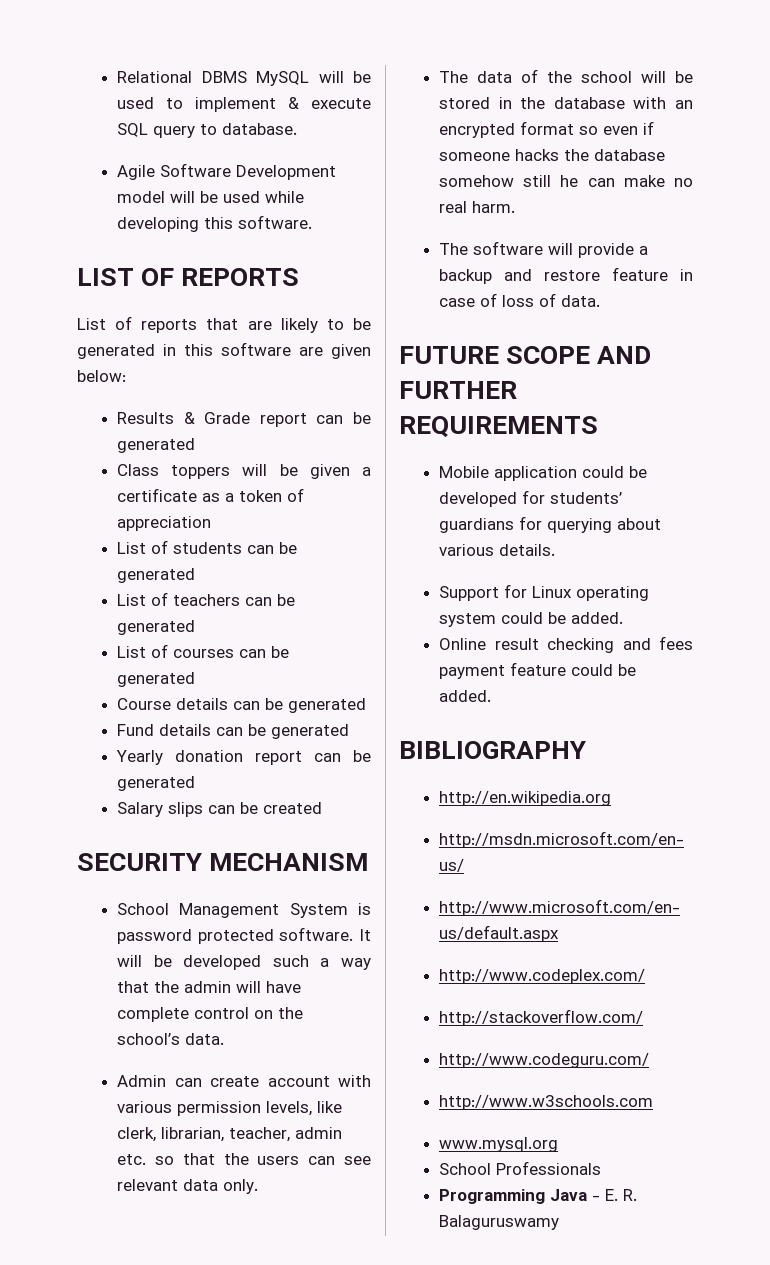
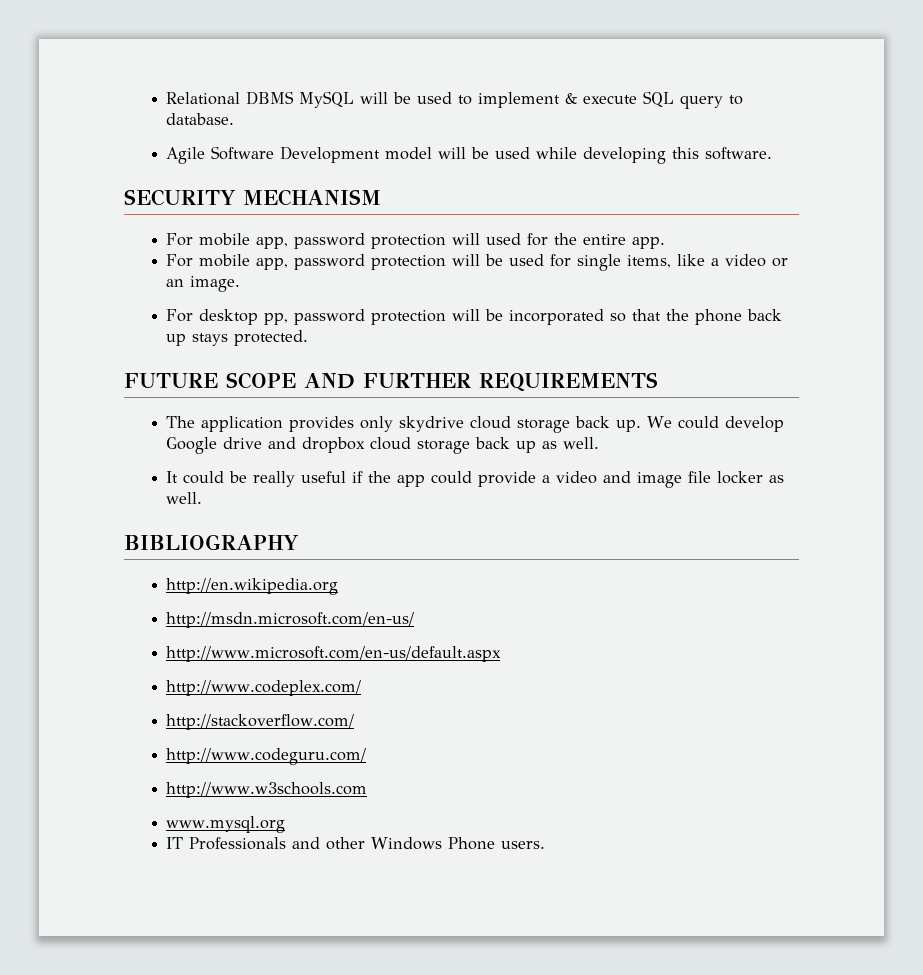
[77,268,300,286] [77,316,371,333] [77,342,371,359] [77,370,126,382] [117,412,371,427] [117,438,196,453] [117,464,372,479] [117,488,305,502] [117,516,212,531] [117,540,298,554] [117,568,196,583] [117,592,296,606] [117,620,196,635] [117,644,290,658] [117,672,196,687] [117,698,367,713] [117,724,350,739] [116,750,371,765] [117,776,196,791] [117,802,323,817] [77,853,369,871] [117,903,372,918] [117,927,371,944] [117,955,371,970] [117,981,302,993] [117,1007,304,1022] [117,1033,225,1045] [117,1075,371,1087] [117,1101,343,1116] [117,1127,343,1142] [117,1153,371,1165] [117,1179,259,1194] [439,69,693,83] [439,97,693,109] [439,121,655,138] [439,149,666,161] [439,175,693,187] [439,201,516,213] [439,241,649,258] [439,267,693,284] [439,293,601,307] LIST OF REPORTS // List of reports that are likely to be generated in this software are given below: // Results & Grade report can be generated // Class toppers will be given a certificate as a token of appreciation // List of students can be generated // List of teachers can be generated // List of courses can be generated // Course details can be generated // Fund details can be generated // Yearly donation report can be generated // Salary slips can be created // SECURITY MECHANISM // School Management System is password protected software. It will be developed such a way that the admin will have complete control on the school’s data. // Admin can create account with various permission levels, like clerk, librarian, teacher, admin etc. so that the users can see relevant data only. // The data of the school will be stored in the database with an encrypted format so even if someone hacks the database somehow still he can make no real harm. // The software will provide a backup and restore feature in case of loss of data. -> [124,189,381,206] [166,233,666,249] [166,254,789,271] [166,276,241,292] [166,309,783,325] [166,330,309,346] SECURITY MECHANISM // For mobile app, password protection will used for the entire app. // For mobile app, password protection will be used for single items, like a video or an image. // For desktop pp, password protection will be incorporated so that the phone back up stays protected.
[439,466,648,481] [439,490,623,507] [439,516,662,533] [439,544,556,556] [439,584,650,601] [439,612,624,627] [439,636,693,653] [439,662,637,679] [439,690,492,702] Mobile application could be developed for students’ guardians for querying about various details. // Support for Linux operating system could be added. // Online result checking and fees payment feature could be added. -> [166,416,785,433] [166,437,600,454] [166,471,785,488] [166,492,203,504] The application provides only skydrive cloud storage back up. We could develop Google drive and dropbox cloud storage back up as well. // It could be really useful if the app could provide a video and image file locker as well.
[439,1163,492,1175] School -> [166,837,184,849] IT
[439,1189,638,1204] [439,1215,560,1230] // Programming Java - E. R. Balaguruswamy -> [292,837,546,850] and other Windows Phone users.

